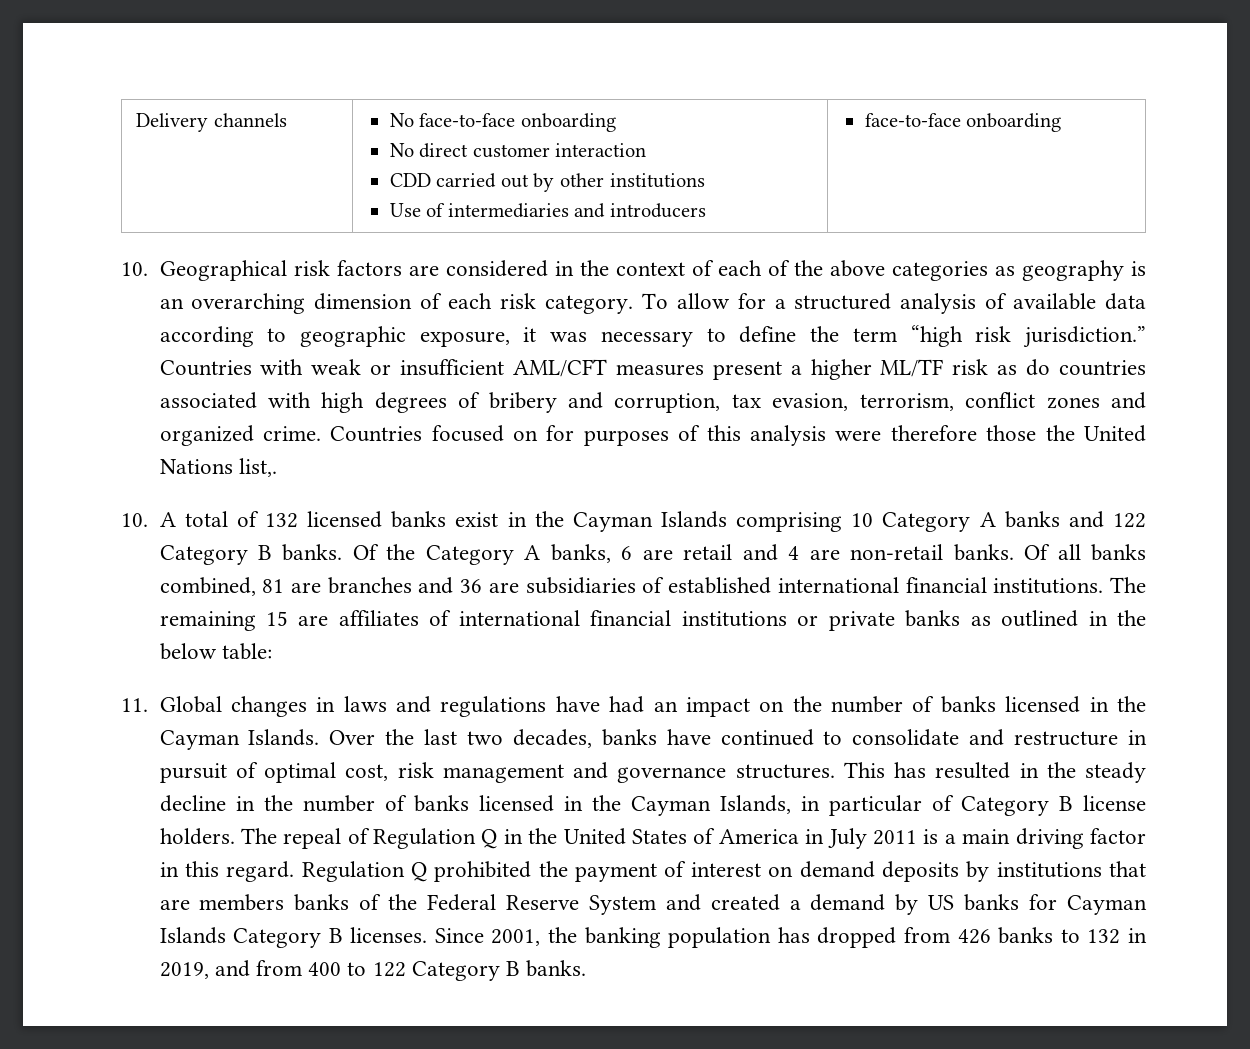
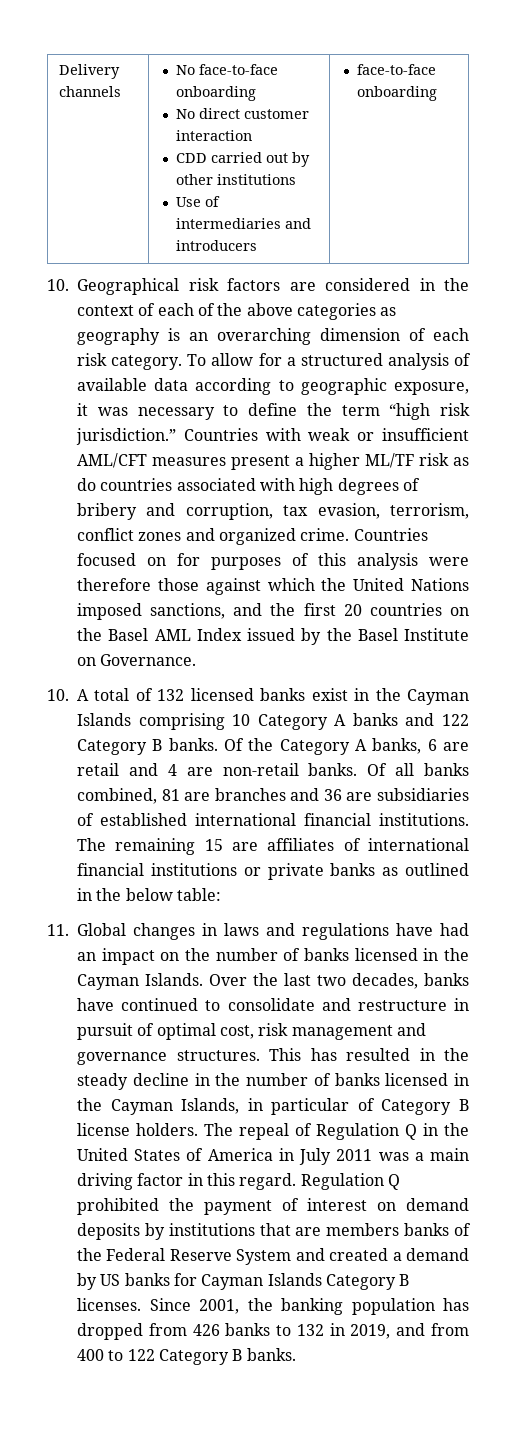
(1037, 433) none -> [205,578,315,595] against which
[238,458,277,477] list,. -> [77,603,470,620] [77,628,469,645] [77,654,197,666] imposed sanctions, and the first 20 countries on the Basel AML Index issued by the Basel Institute on Governance.
[923,829,939,844] is -> [378,1152,409,1161] was

